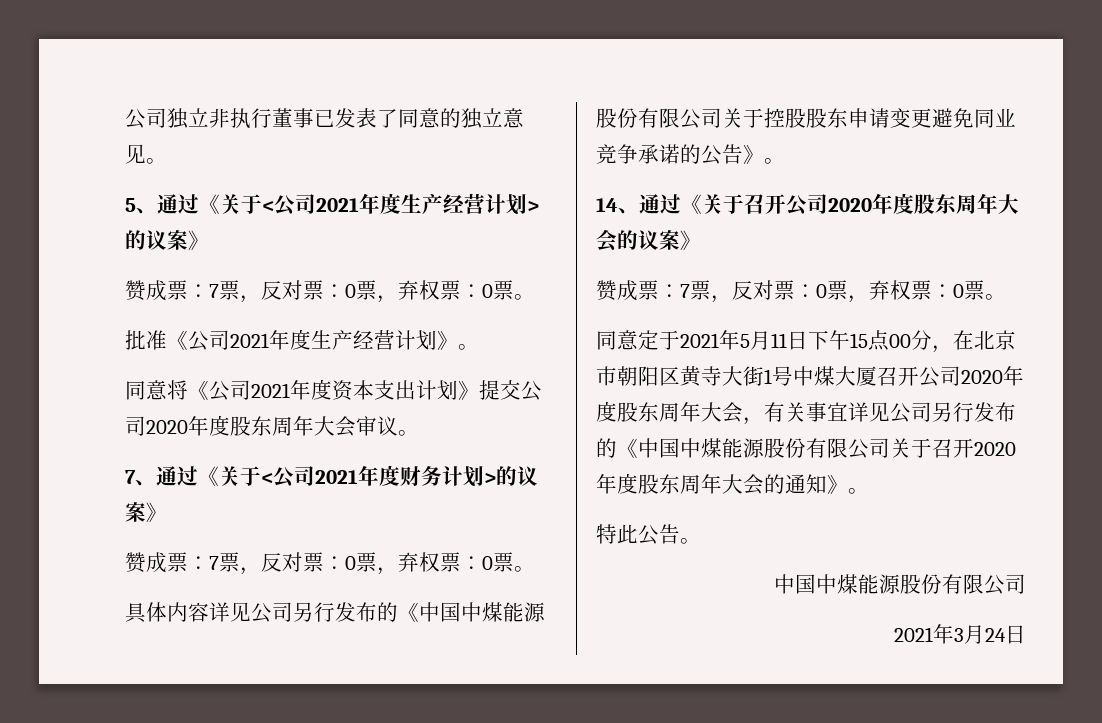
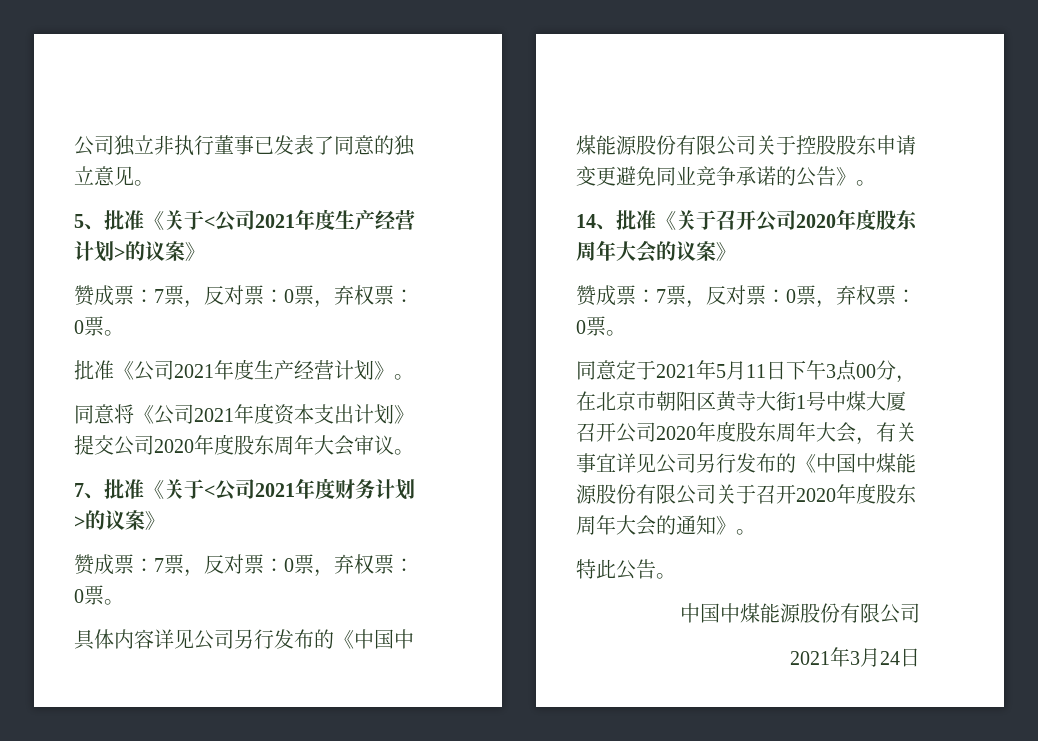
[157,194,199,214] 通过 -> [104,210,144,230] 批准
[156,466,198,486] 通过 -> [104,479,144,499] 批准
[639,194,681,214] 通过 -> [616,210,656,230] 批准
[850,333,868,348] 15 -> [826,364,836,378] 3

